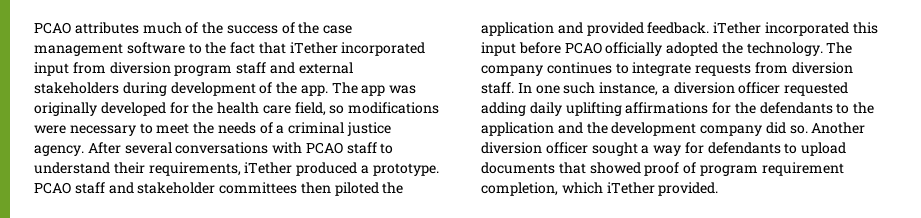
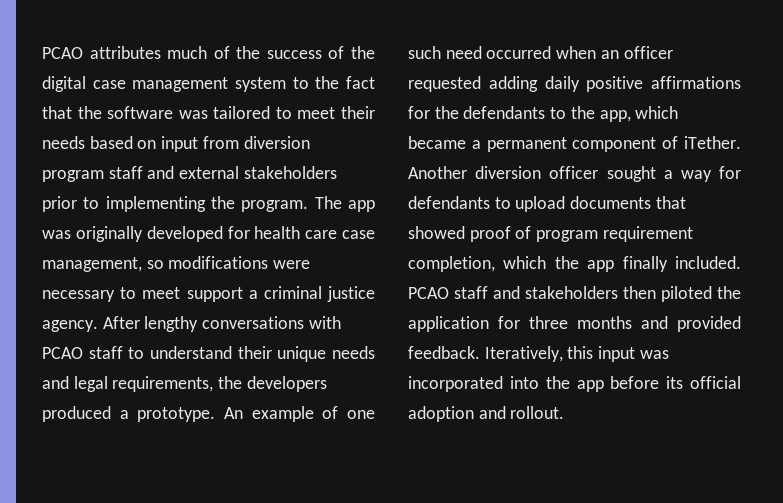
(320, 28) none -> [42,76,86,92] digital
[126,42,185,54] software -> [234,77,286,92] system
[289,42,426,56] iTether incorporated -> [77,106,376,119] [42,136,157,149] the software was tailored to meet their needs based on
[122,82,328,96] during development of the app. -> [42,196,309,212] prior to implementing the program.
[192,102,214,114] the -> (250, 232) none
[294,102,326,116] field, -> [342,230,375,239] [42,257,142,272] case management,
[193,122,273,134] the needs of -> [186,287,243,302] support
[124,142,172,154] several -> [144,316,199,332] lengthy
[148,162,439,176] [34,182,404,196] [481,22,878,36] [481,42,853,56] [481,62,853,76] [481,82,735,96] requirements, iTether produced a prototype. PCAO staff and stakeholder committees then piloted the application and provided feedback. iTether incorporated this input before PCAO officially adopted the technology. The company continues to integrate requests from diversion staff. In one such instance, a diversion -> [277,346,375,362] [42,376,327,392] [42,406,375,422] [408,46,619,59] unique needs and legal requirements, the developers produced a prototype. An example of one such need occurred when an
[565,102,622,116] uplifting -> [586,76,644,92] positive
[481,122,808,136] application and the development company did so. -> [599,106,679,122] [408,136,741,152] app, which became a permanent component of iTether.
[606,182,719,196] iTether provided. -> [554,256,741,272] [408,286,741,302] [408,316,741,332] [408,346,669,362] [408,376,741,392] [408,406,565,422] the app finally included. PCAO staff and stakeholders then piloted the application for three months and provided feedback. Iteratively, this input was incorporated into the app before its official adoption and rollout.

